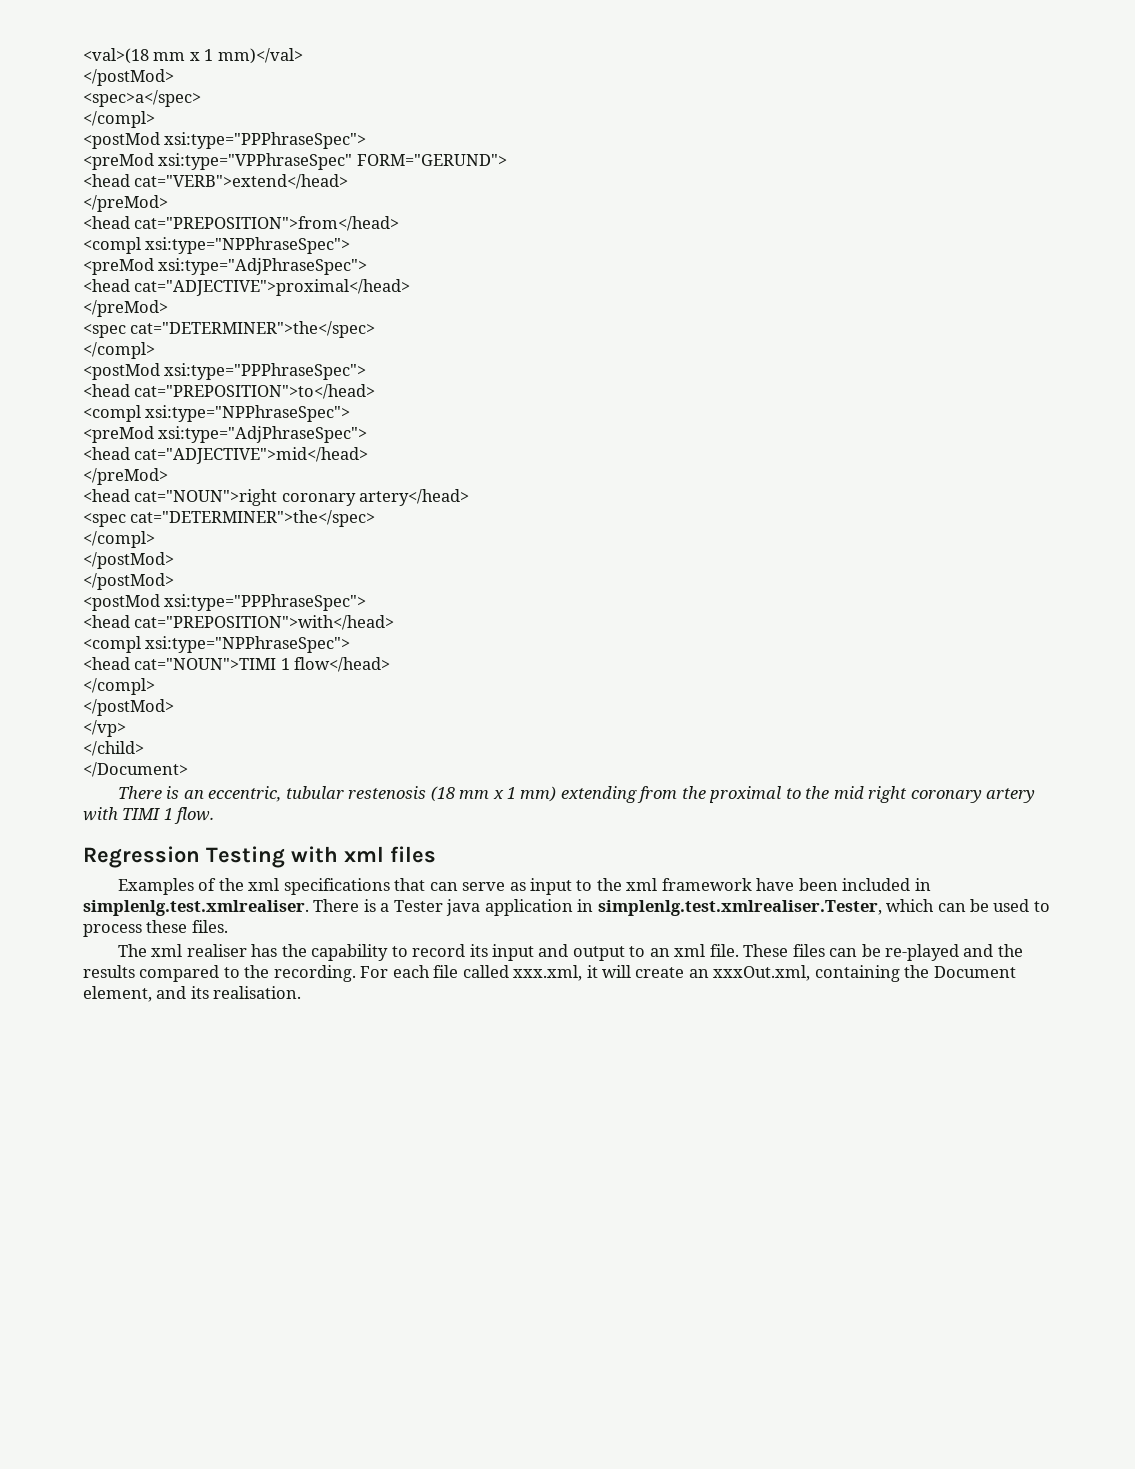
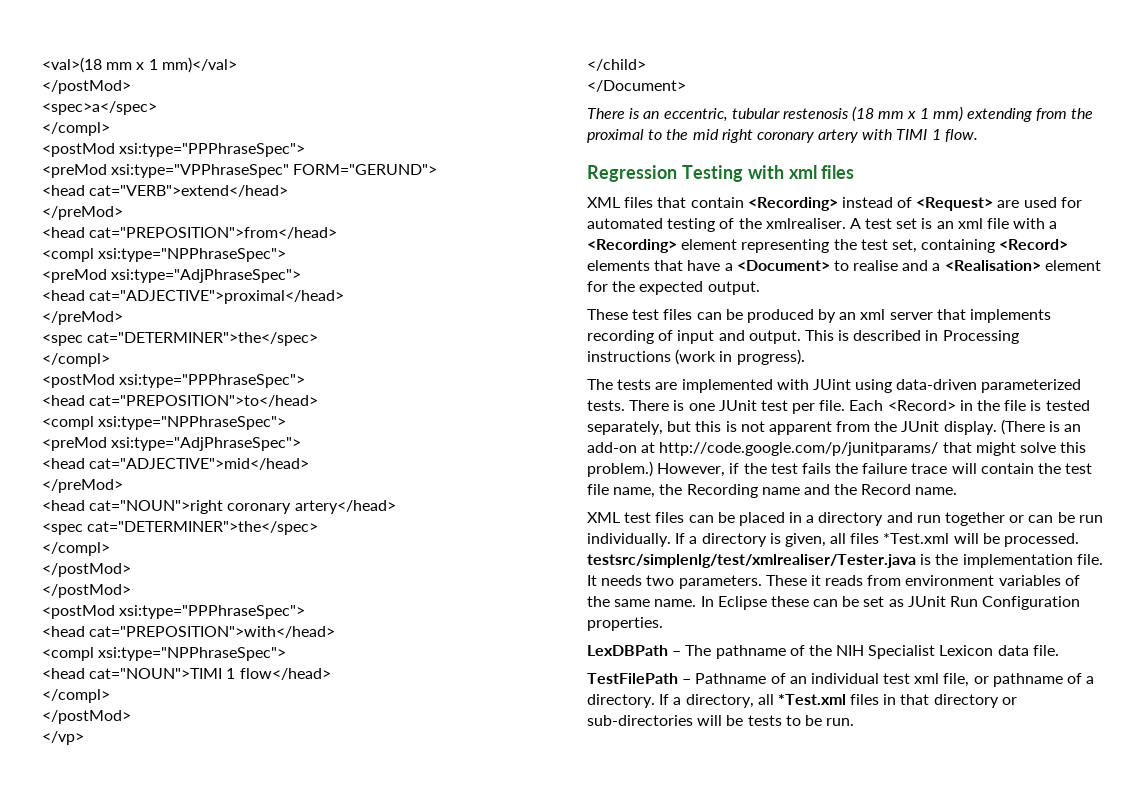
[117,878,931,895] [83,899,1050,916] [83,920,228,937] [117,944,1023,961] [83,965,1016,982] [83,986,302,1002] Examples of the xml specifications that can serve as input to the xml framework have been included in simplenlg.test.xmlrealiser. There is a Tester java application in simplenlg.test.xmlrealiser.Tester, which can be used to process these files. // The xml realiser has the capability to record its input and output to an xml file. These files can be re-played and the results compared to the recording. For each file called xxx.xml, it will create an xxxOut.xml, containing the Document element, and its realisation. -> [587,197,1082,211] [587,218,1058,232] [587,239,1069,253] [587,260,1101,271] [587,281,760,295] [587,309,1052,323] [587,330,1019,344] [587,349,805,365] [587,379,1082,393] [587,400,1090,414] [587,419,1082,435] [587,442,1087,456] [587,461,1093,477] [587,484,958,498] [587,512,1103,526] [587,533,1080,547] [587,554,1103,568] [587,575,1080,589] [587,596,1081,610] [587,617,663,631] [587,645,1059,659] [587,673,1095,687] [587,694,1017,708] [587,715,855,726] XML files that contain <Recording> instead of <Request> are used for automated testing of the xmlrealiser. A test set is an xml file with a <Recording> element representing the test set, containing <Record> elements that have a <Document> to realise and a <Realisation> element for the expected output. // These test files can be produced by an xml server that implements recording of input and output. This is described in Processing instructions (work in progress). // The tests are implemented with JUint using data-driven parameterized tests. There is one JUnit test per file. Each <Record> in the file is tested separately, but this is not apparent from the JUnit display. (There is an add-on at http://code.google.com/p/junitparams/ that might solve this problem.) However, if the test fails the failure trace will contain the test file name, the Recording name and the Record name. // XML test files can be placed in a directory and run together or can be run individually. If a directory is given, all files *Test.xml will be processed. testsrc/simplenlg/test/xmlrealiser/Tester.java is the implementation file. It needs two parameters. These it reads from environment variables of the same name. In Eclipse these can be set as JUnit Run Configuration properties. // LexDBPath – The pathname of the NIH Specialist Lexicon data file. // TestFilePath – Pathname of an individual test xml file, or pathname of a directory. If a directory, all *Test.xml files in that directory or sub-directories will be tests to be run.

